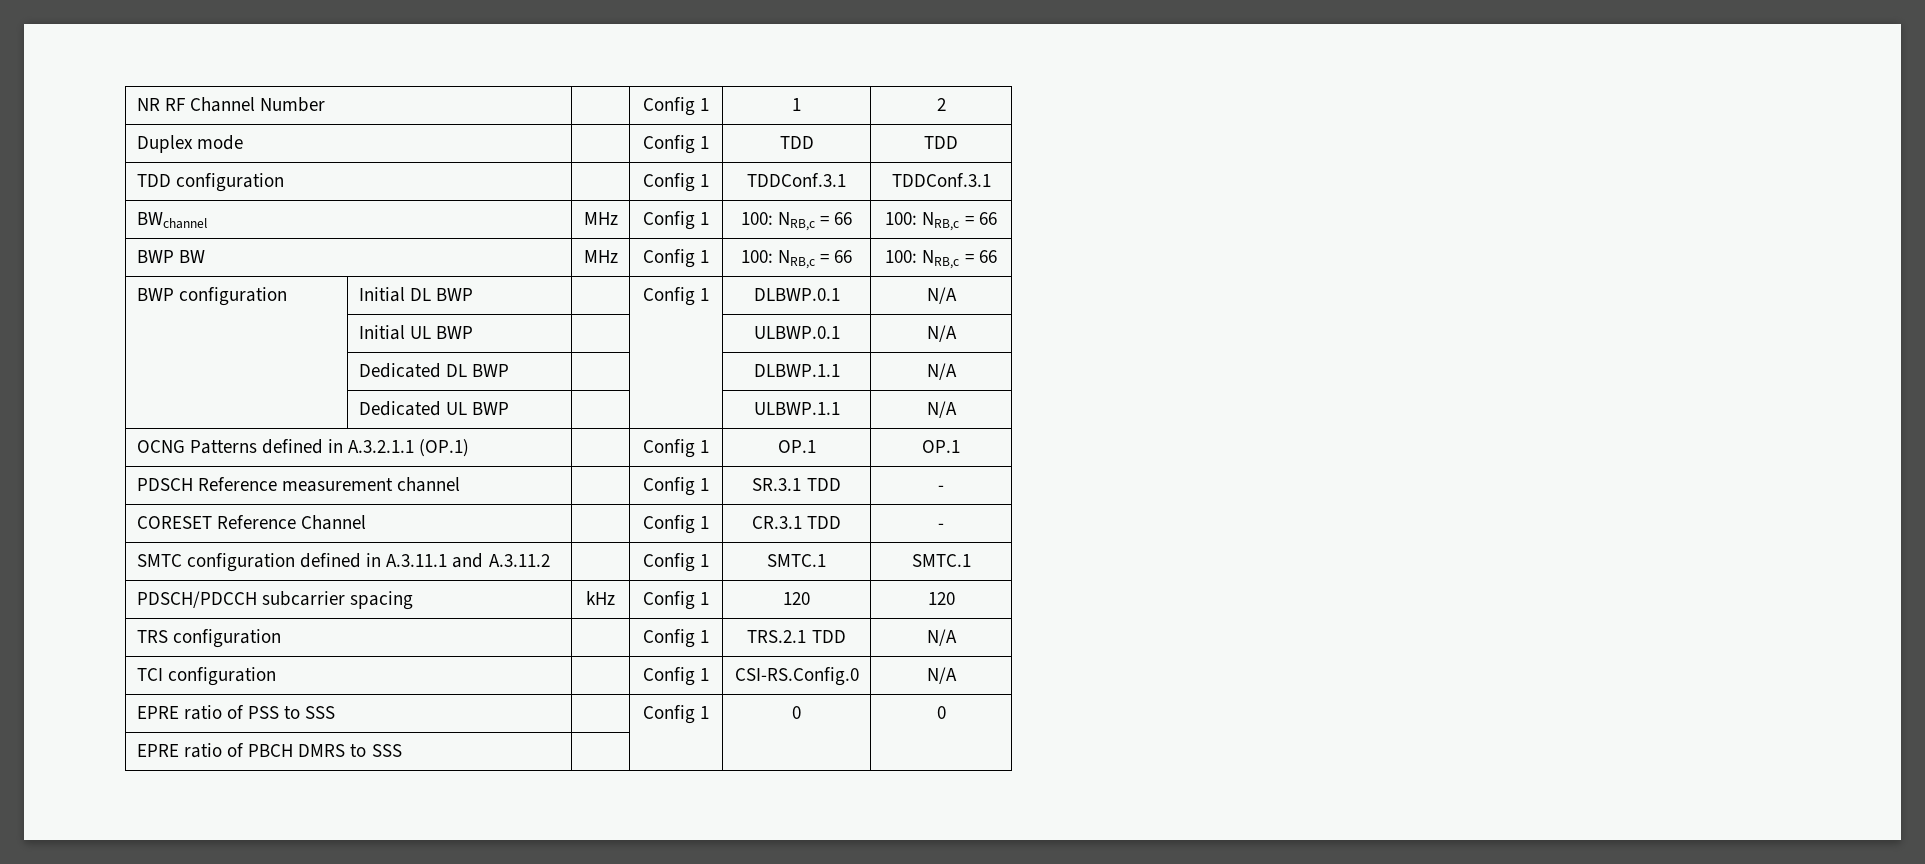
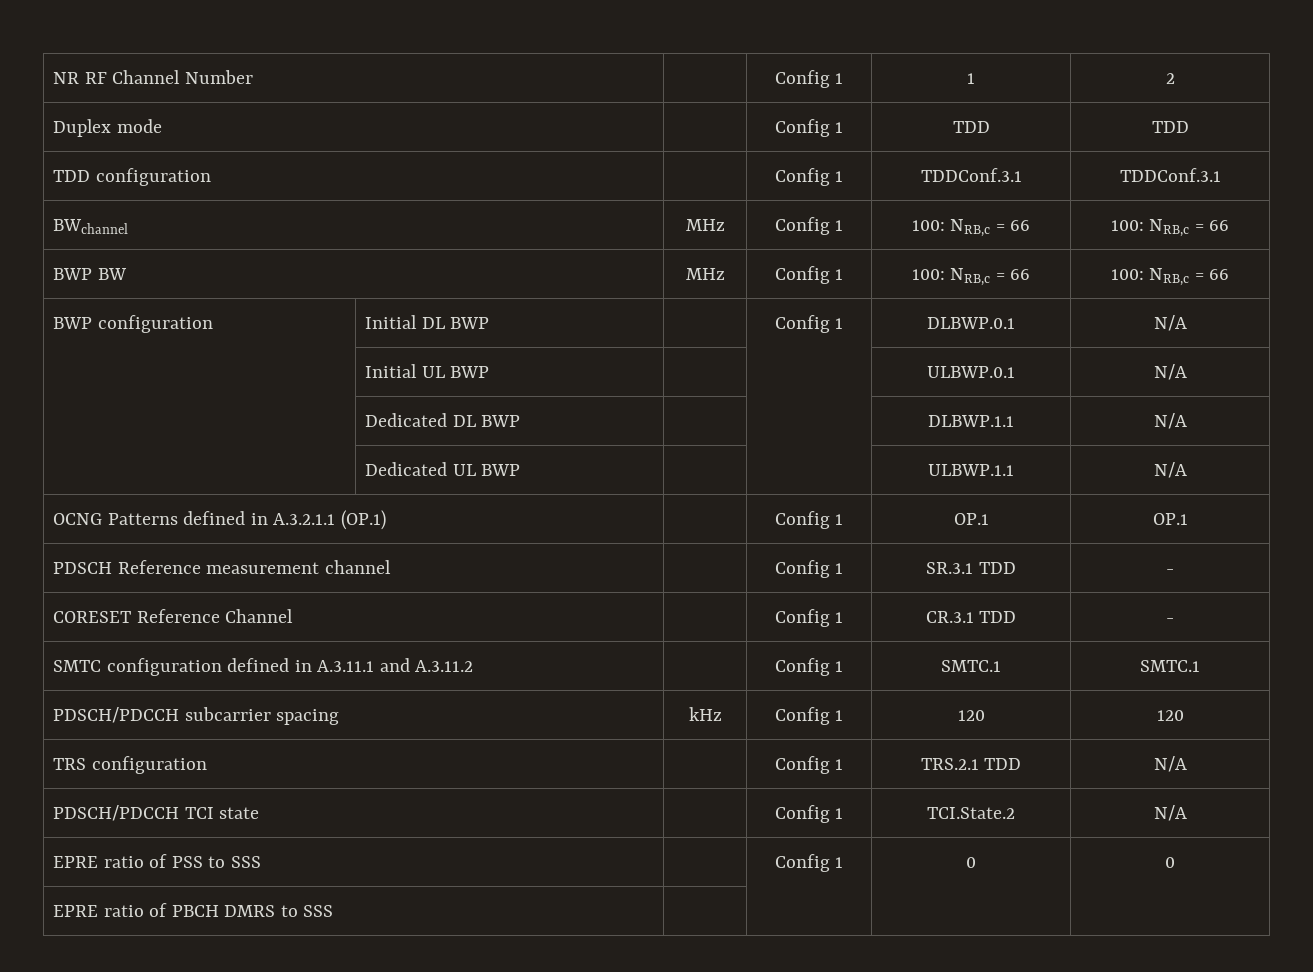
[136,667,276,686] [642,667,710,686] [734,667,859,686] TCI configuration | | Config 1 | CSI-RS.Config.0 -> [52,805,260,821] [774,805,844,823] [927,807,1015,819] PDSCH/PDCCH TCI state | | Config 1 | TCI.State.2

